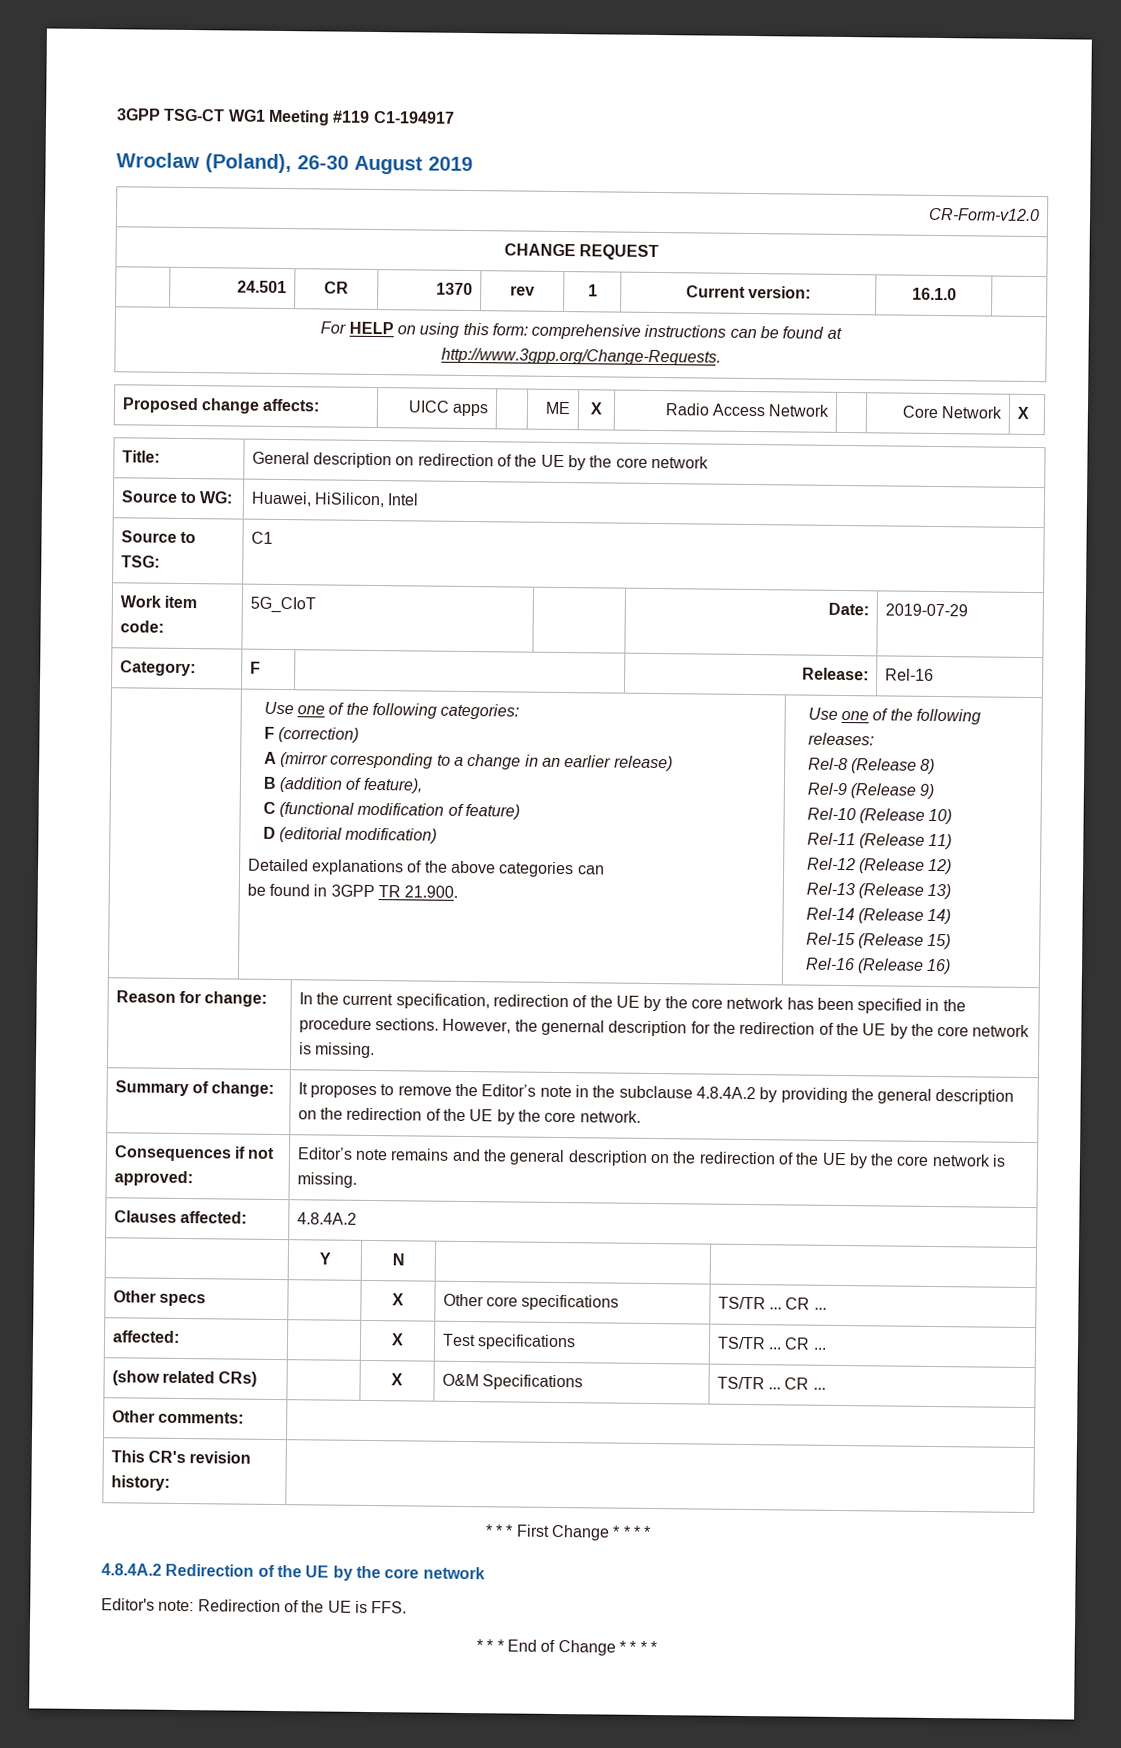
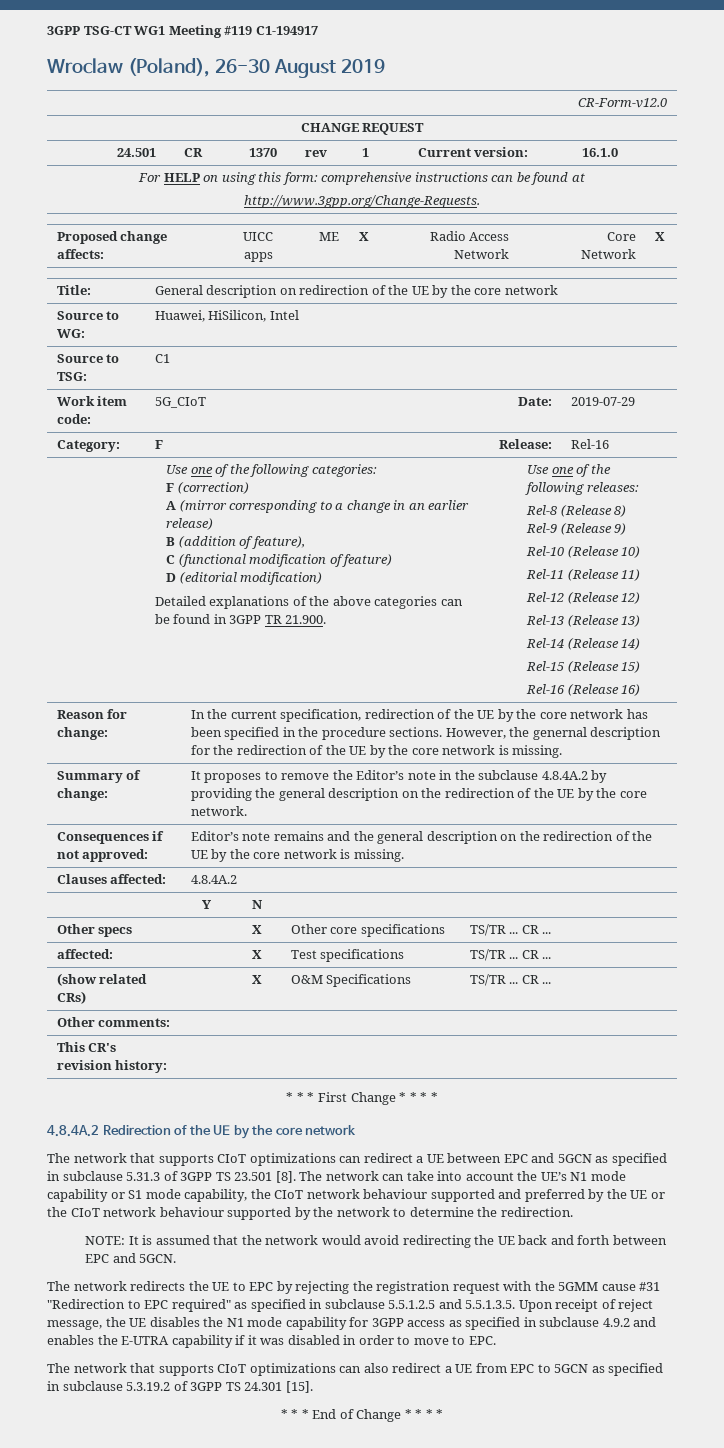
[101,1598,408,1614] Editor's note: Redirection of the UE is FFS. -> [47,1153,667,1166] [47,1171,626,1183] [47,1189,665,1202] [47,1207,573,1220] [85,1235,667,1248] [85,1253,177,1263] [47,1281,661,1294] [47,1299,654,1312] [47,1317,657,1330] [47,1335,496,1348] [47,1363,664,1376] [47,1381,313,1393] The network that supports CIoT optimizations can redirect a UE between EPC and 5GCN as specified in subclause 5.31.3 of 3GPP TS 23.501 [8]. The network can take into account the UE’s N1 mode capability or S1 mode capability, the CIoT network behaviour supported and preferred by the UE or the CIoT network behaviour supported by the network to determine the redirection. // NOTE: It is assumed that the network would avoid redirecting the UE back and forth between EPC and 5GCN. // The network redirects the UE to EPC by rejecting the registration request with the 5GMM cause #31 "Redirection to EPC required" as specified in subclause 5.5.1.2.5 and 5.5.1.3.5. Upon receipt of reject message, the UE disables the N1 mode capability for 3GPP access as specified in subclause 4.9.2 and enables the E-UTRA capability if it was disabled in order to move to EPC. // The network that supports CIoT optimizations can also redirect a UE from EPC to 5GCN as specified in subclause 5.3.19.2 of 3GPP TS 24.301 [15].

